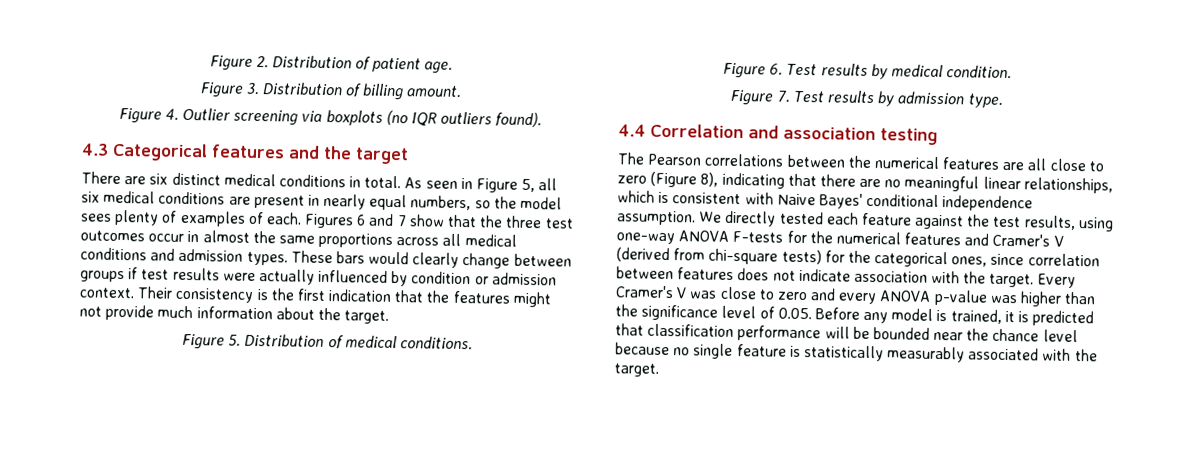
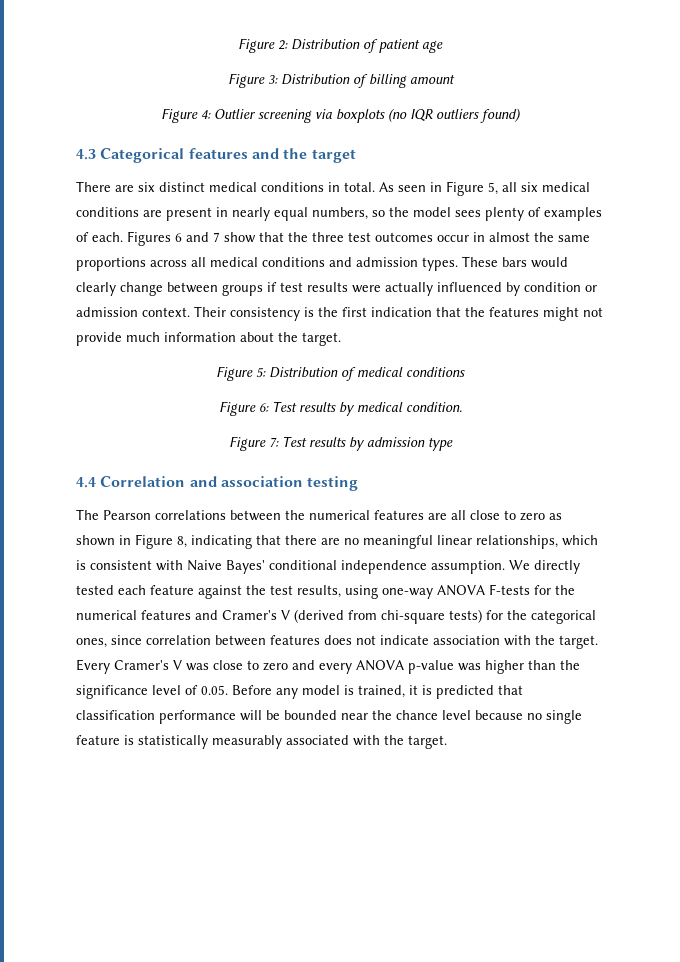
[209,55,269,71] Figure 2. -> [238,38,288,53] Figure 2:
[424,61,454,74] [199,82,260,98] age. // Figure 3. -> [422,40,443,53] [227,73,278,88] age // Figure 3:
[406,85,463,99] [118,107,179,124] amount. // Figure 4. -> [409,75,455,84] [161,108,211,123] amount // Figure 4:
[495,111,543,128] found). -> [480,108,521,123] found)
[228,334,242,347] 5. -> [256,368,266,378] 5:
[399,336,473,351] [722,62,784,79] conditions. // Figure 6. -> [406,367,465,377] [218,401,269,416] conditions // Figure 6:
[776,90,790,103] 7. -> [268,437,279,447] 7:
[967,93,1003,108] type. -> [427,438,453,451] type
[650,171,719,188] (Figure 8), -> [549,513,562,520] [76,534,187,549] as shown in Figure 8,

